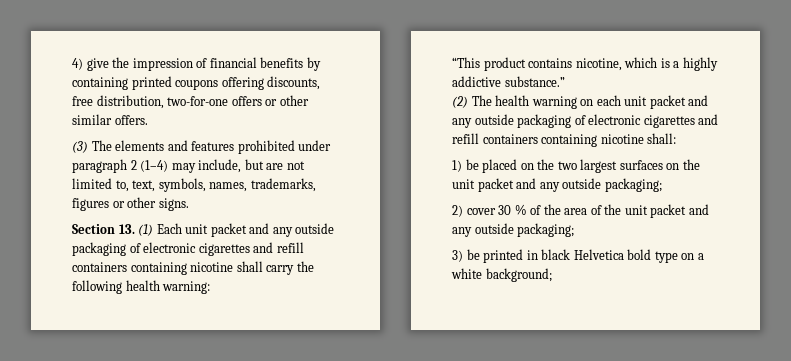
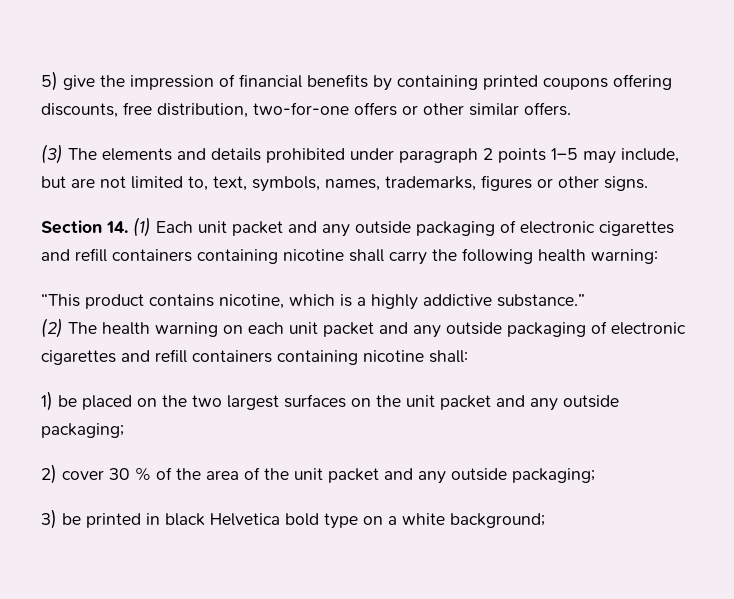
[72,58,83,70] 4) -> [41,71,58,91] 5)
[191,141,235,151] features -> [211,148,261,161] details
[140,160,169,172] (1–4) -> [498,148,578,163] points 1–5
[118,224,135,234] 13. -> [106,221,128,233] 14.

